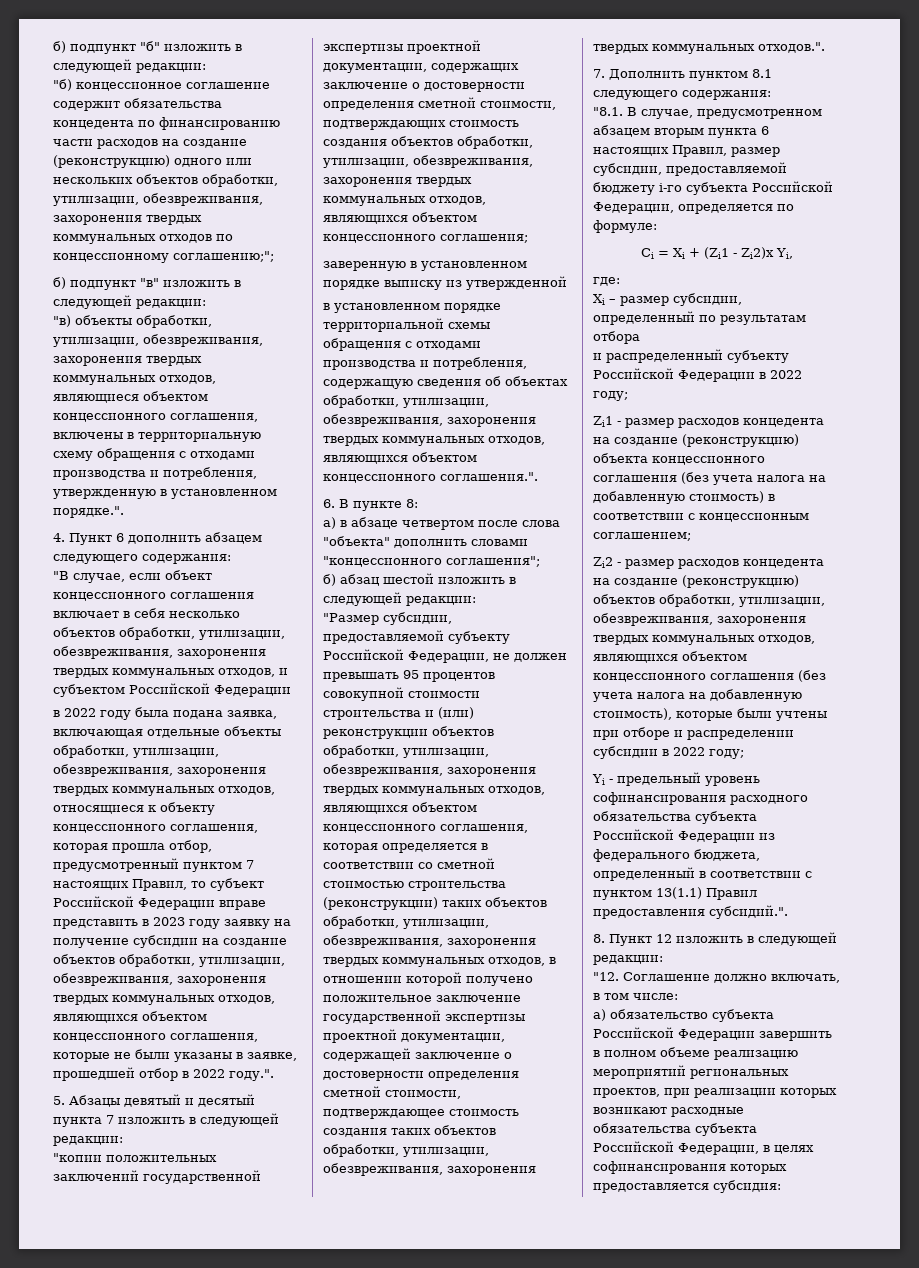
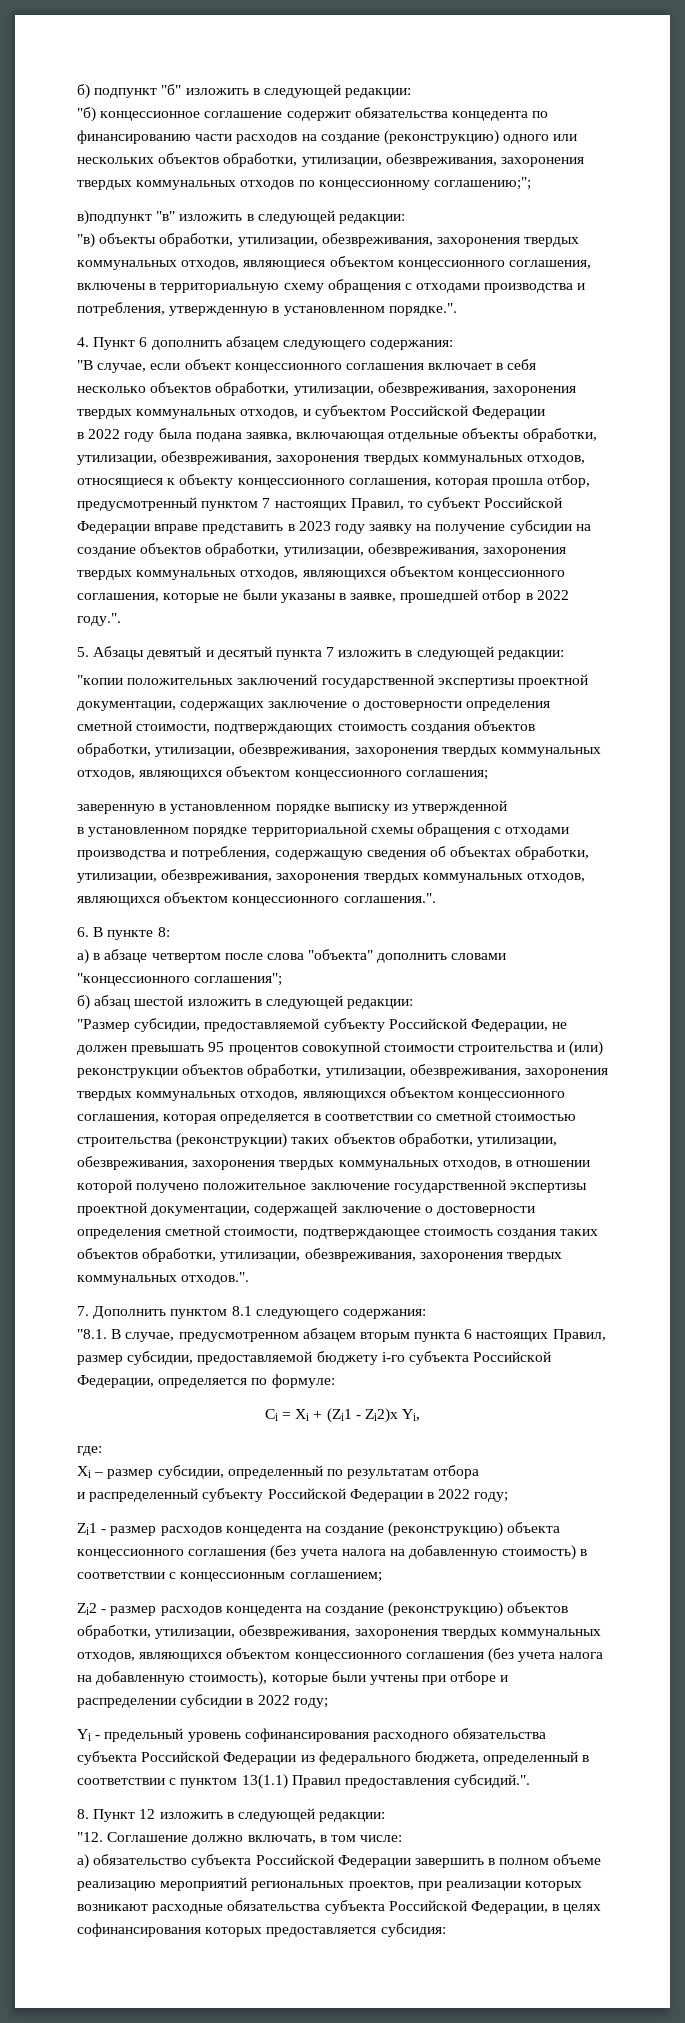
[53,277,136,290] б) подпункт -> [77,210,152,225] в)подпункт

